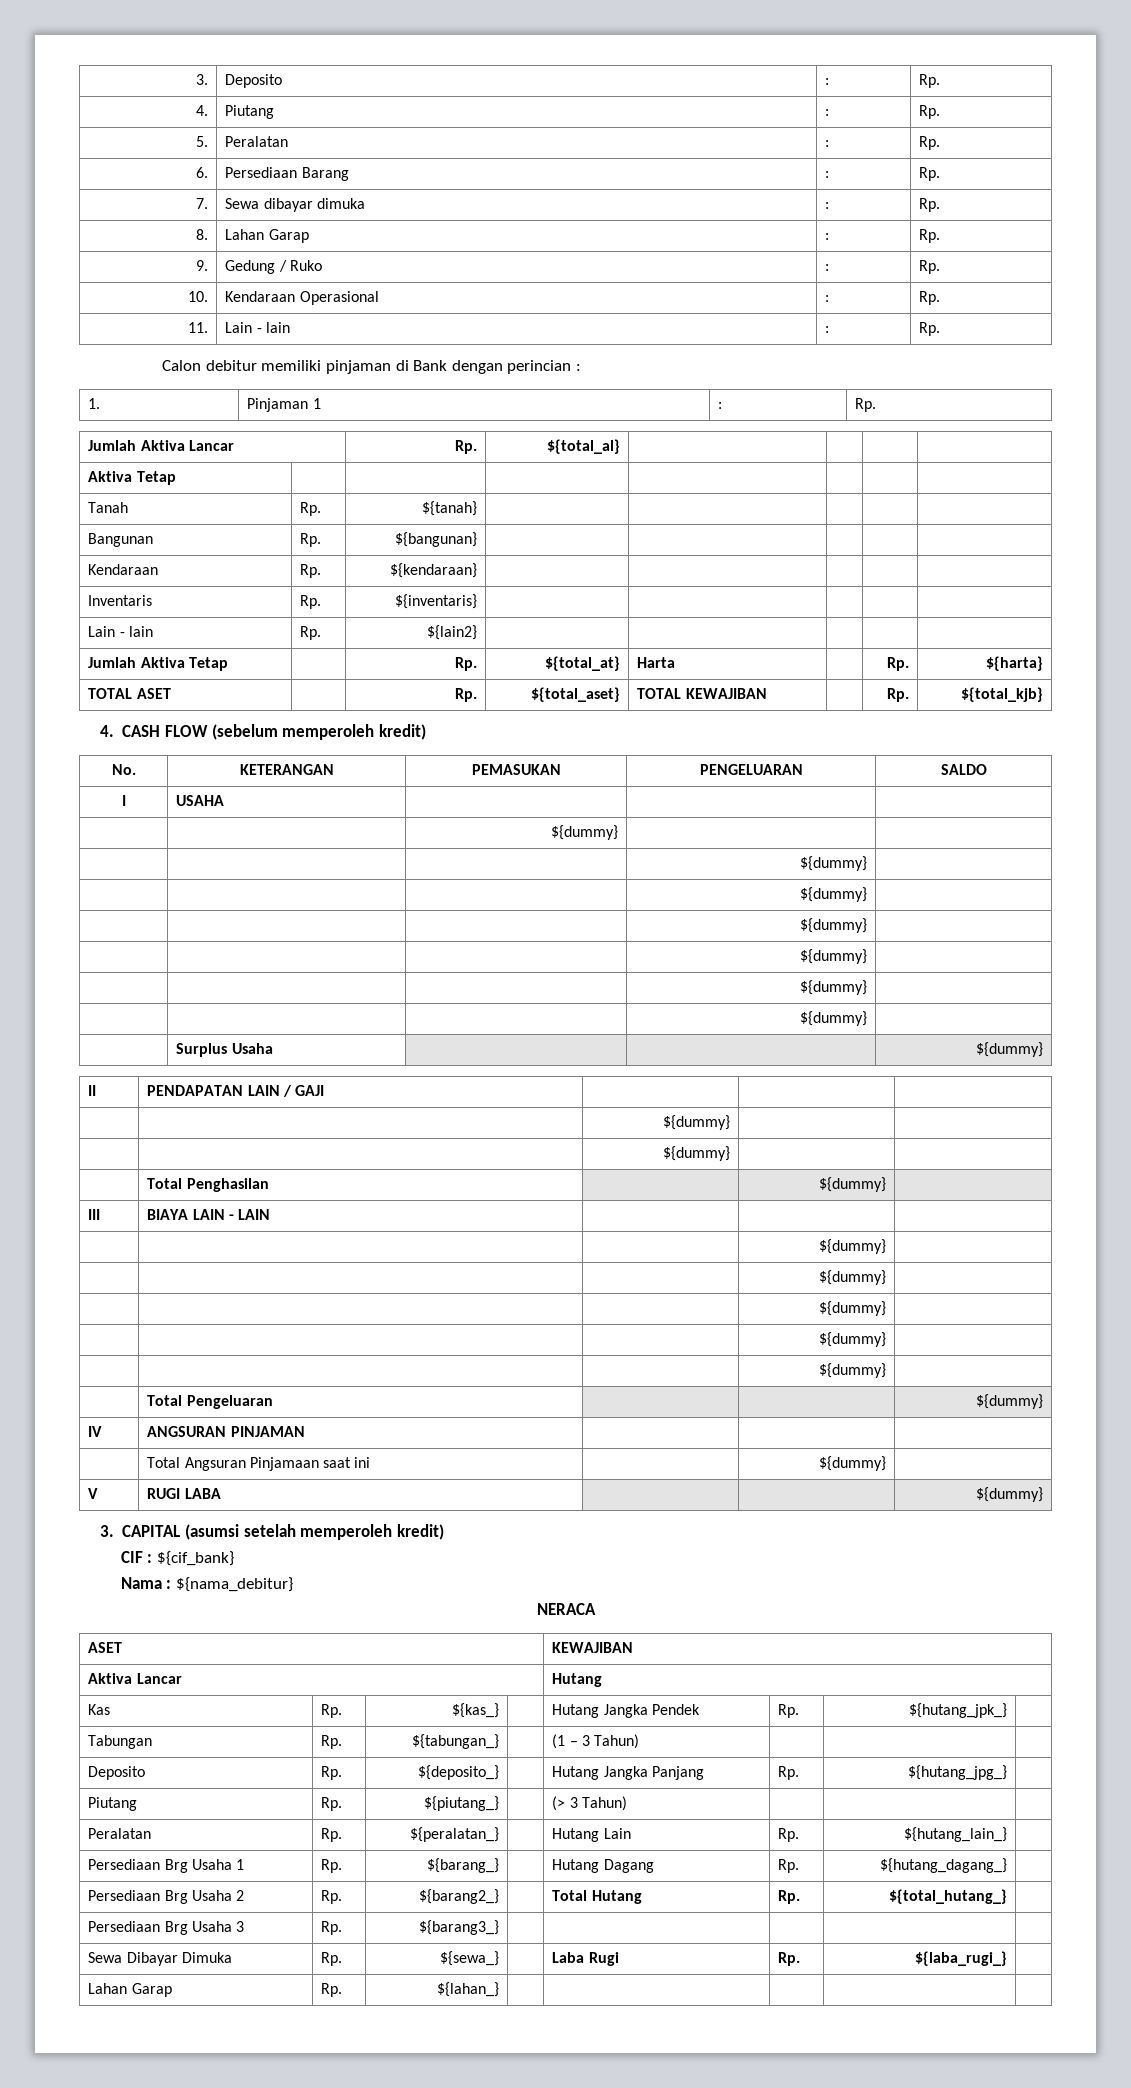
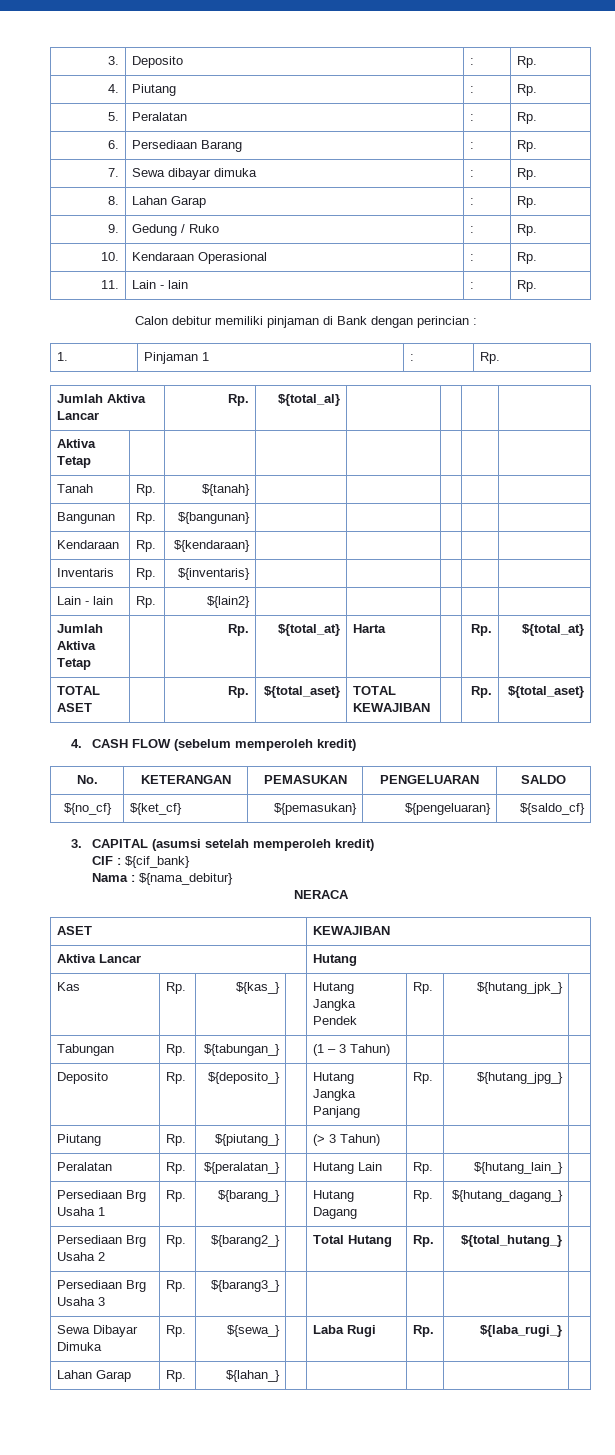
[985,656,1043,671] ${harta} -> [521,624,584,636] ${total_at}
[960,687,1043,702] ${total_kjb} -> [507,686,584,698] ${total_aset}
[121,795,126,806] [176,795,225,806] [550,825,618,840] [799,856,867,871] [799,887,867,902] [799,918,867,933] [799,949,867,964] [799,980,867,995] [799,1011,867,1026] [176,1043,273,1057] [975,1042,1043,1057] [88,1085,97,1096] [147,1085,325,1097] [662,1115,730,1130] [662,1146,730,1161] [147,1178,269,1192] [818,1177,886,1192] [88,1209,101,1220] [147,1209,271,1220] [818,1239,886,1254] [818,1270,886,1285] [818,1301,886,1316] [818,1332,886,1347] [818,1363,886,1378] [147,1395,273,1409] [975,1394,1043,1409] [88,1426,103,1437] [147,1426,305,1437] [147,1457,371,1471] [818,1456,886,1471] [88,1488,99,1499] [147,1488,221,1499] [975,1487,1043,1502] I | USAHA | | | // | | ${dummy} | | // | | | ${dummy} | // | | | ${dummy} | // | | | ${dummy} | // | | | ${dummy} | // | | | ${dummy} | // | | | ${dummy} | // | Surplus Usaha | | | ${dummy} // II | PENDAPATAN LAIN / GAJI | | | // | | ${dummy} | | // | | ${dummy} | | // | Total Penghasilan | | ${dummy} | // III | BIAYA LAIN - LAIN | | | // | | | ${dummy} | // | | | ${dummy} | // | | | ${dummy} | // | | | ${dummy} | // | | | ${dummy} | // | Total Pengeluaran | | | ${dummy} // IV | ANGSURAN PINJAMAN | | | // | Total Angsuran Pinjamaan saat ini | | ${dummy} | // V | RUGI LABA | | | ${dummy} -> [63,803,112,815] [130,803,183,815] [273,803,357,815] [404,803,491,815] [519,803,585,815] ${no_cf} | ${ket_cf} | ${pemasukan} | ${pengeluaran} | ${saldo_cf}

